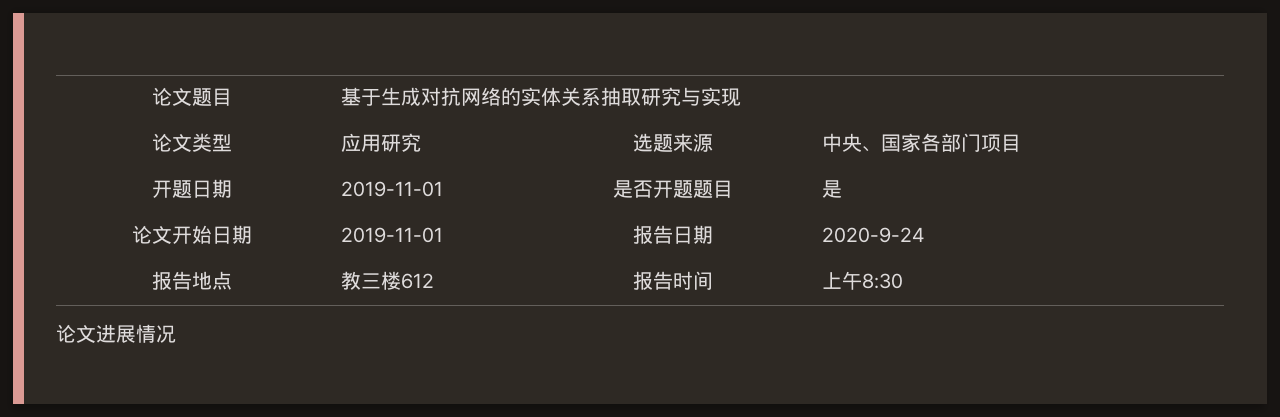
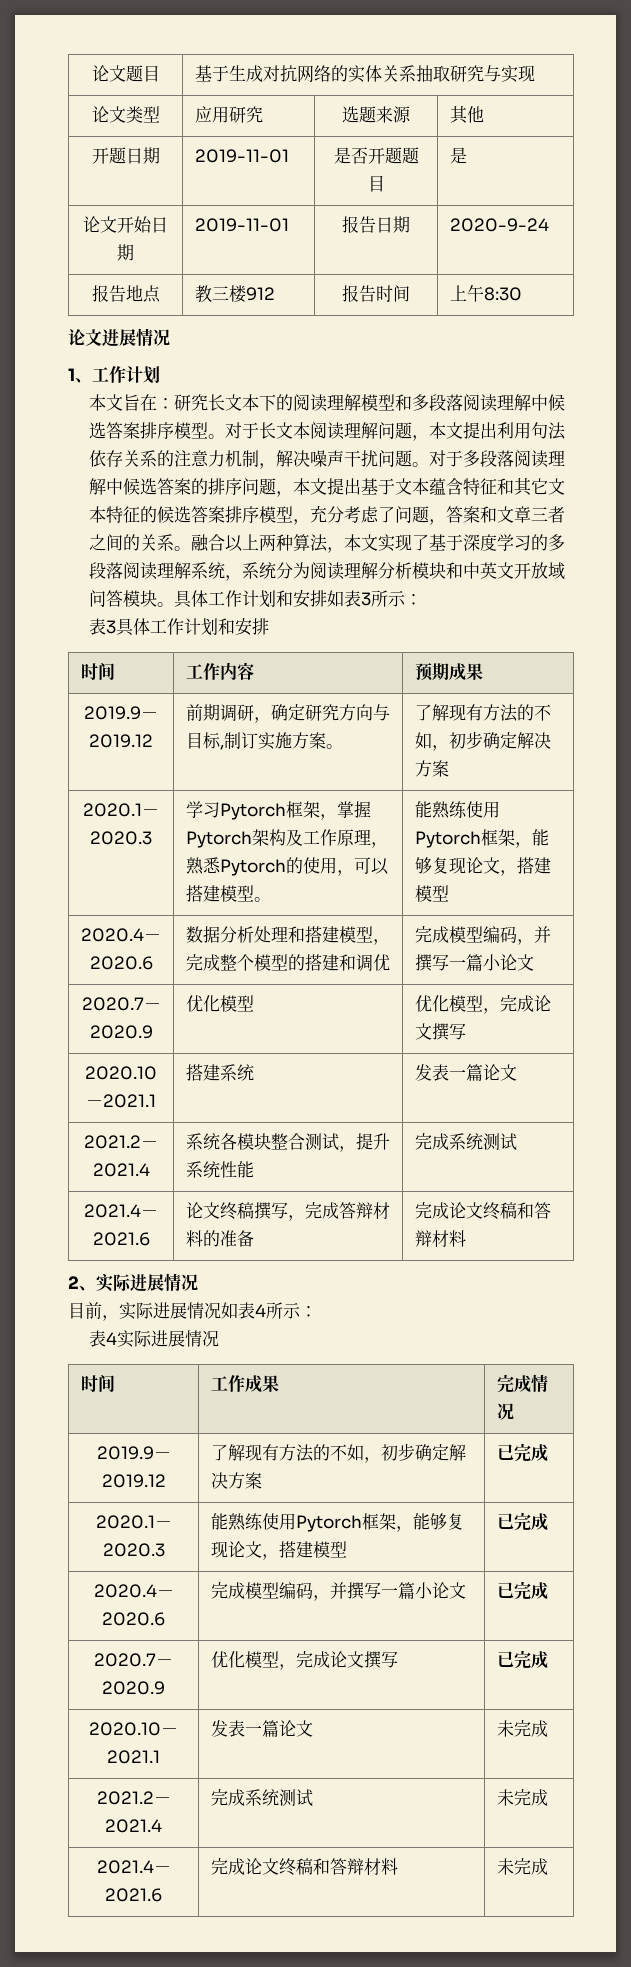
[822,133,1022,152] 中央、国家各部门项目 -> [449,105,484,124] 其他
[401,273,435,289] 612 -> [245,287,275,301] 912
(176, 334) none -> [68,366,160,384] [89,394,566,412] [89,422,567,441] [89,450,566,469] [89,477,566,497] [89,505,566,525] [89,534,566,553] [89,562,566,581] [89,590,423,608] [89,618,270,636] [80,663,115,680] [185,662,254,680] [414,663,483,681] [84,706,158,720] [89,734,153,748] [185,704,390,723] [185,732,343,750] [414,704,551,722] [414,731,551,751] [414,760,449,777] [83,803,159,817] [90,831,152,845] [185,801,371,820] [185,829,388,848] [185,857,389,876] [185,885,271,902] [414,801,500,819] [414,829,549,848] [414,857,551,876] [414,885,449,902] [81,928,161,942] [89,956,153,970] [185,926,390,945] [185,954,390,972] [414,926,551,945] [414,954,534,972] [81,997,161,1011] [89,1025,153,1039] [185,995,254,1012] [414,995,551,1014] [414,1023,466,1041] [85,1066,157,1080] [86,1094,156,1108] [185,1064,254,1081] [414,1064,517,1081] [84,1135,158,1149] [92,1163,150,1177] [185,1133,390,1152] [185,1161,254,1178] [414,1133,517,1151] [84,1204,158,1218] [92,1232,150,1246] [185,1202,390,1221] [185,1230,254,1247] [414,1202,551,1220] [414,1230,466,1248] [68,1273,198,1292] [68,1302,317,1321] [89,1330,220,1348] [80,1375,115,1392] [210,1375,279,1393] [496,1374,548,1393] [496,1403,514,1420] [96,1446,171,1460] [101,1474,166,1488] [210,1443,466,1463] [210,1472,262,1489] [496,1443,548,1462] [95,1515,172,1529] [102,1543,165,1557] [210,1513,464,1532] [210,1541,347,1560] [496,1512,548,1531] [93,1584,174,1598] [102,1612,165,1626] [210,1582,466,1601] [496,1581,548,1600] [94,1653,173,1667] [102,1681,165,1695] [210,1651,398,1670] [496,1650,548,1669] [89,1722,178,1736] [107,1750,160,1764] [210,1720,313,1737] [496,1720,548,1737] [96,1791,171,1805] [105,1819,162,1833] [210,1789,313,1807] [496,1789,548,1806] [96,1860,171,1874] [105,1888,162,1902] [210,1858,398,1876] [496,1858,548,1875] // 1、工作计划 // 本文旨在：研究长文本下的阅读理解模型和多段落阅读理解中候选答案排序模型。对于长文本阅读理解问题，本文提出利用句法依存关系的注意力机制，解决噪声干扰问题。对于多段落阅读理解中候选答案的排序问题，本文提出基于文本蕴含特征和其它文本特征的候选答案排序模型，充分考虑了问题，答案和文章三者之间的关系。融合以上两种算法，本文实现了基于深度学习的多段落阅读理解系统，系统分为阅读理解分析模块和中英文开放域问答模块。具体工作计划和安排如表3所示： // 表3具体工作计划和安排 // 时间 | 工作内容 | 预期成果 // 2019.9－2019.12 | 前期调研，确定研究方向与目标,制订实施方案。 | 了解现有方法的不如，初步确定解决方案 // 2020.1－2020.3 | 学习Pytorch框架，掌握Pytorch架构及工作原理，熟悉Pytorch的使用，可以搭建模型。 | 能熟练使用Pytorch框架，能够复现论文，搭建模型 // 2020.4－2020.6 | 数据分析处理和搭建模型，完成整个模型的搭建和调优 | 完成模型编码，并撰写一篇小论文 // 2020.7－2020.9 | 优化模型 | 优化模型，完成论文撰写 // 2020.10－2021.1 | 搭建系统 | 发表一篇论文 // 2021.2－2021.4 | 系统各模块整合测试，提升系统性能 | 完成系统测试 // 2021.4－2021.6 | 论文终稿撰写，完成答辩材料的准备 | 完成论文终稿和答辩材料 // 2、实际进展情况 // 目前，实际进展情况如表4所示： // 表4实际进展情况 // 时间 | 工作成果 | 完成情况 // 2019.9－2019.12 | 了解现有方法的不如，初步确定解决方案 | 已完成 // 2020.1－2020.3 | 能熟练使用Pytorch框架，能够复现论文，搭建模型 | 已完成 // 2020.4－2020.6 | 完成模型编码，并撰写一篇小论文 | 已完成 // 2020.7－2020.9 | 优化模型，完成论文撰写 | 已完成 // 2020.10－2021.1 | 发表一篇论文 | 未完成 // 2021.2－2021.4 | 完成系统测试 | 未完成 // 2021.4－2021.6 | 完成论文终稿和答辩材料 | 未完成

